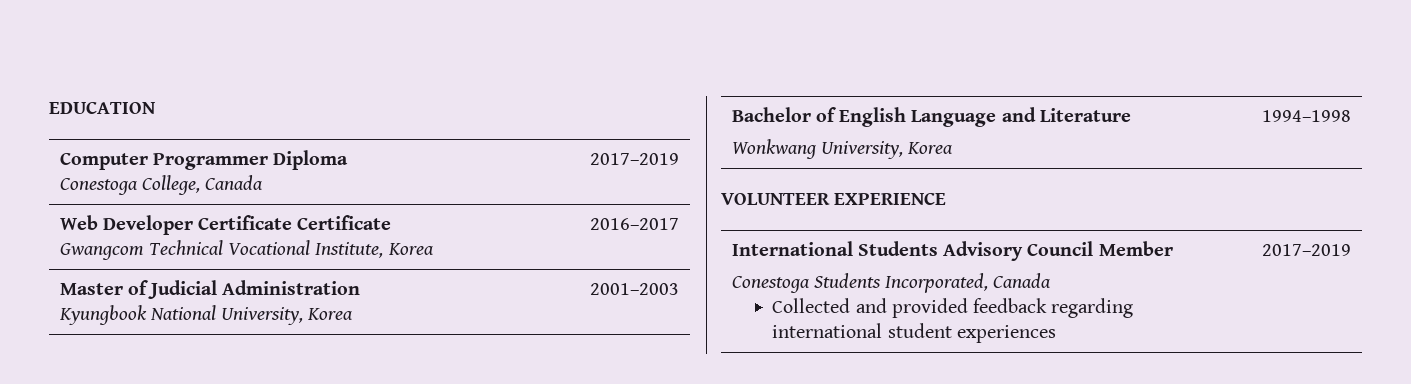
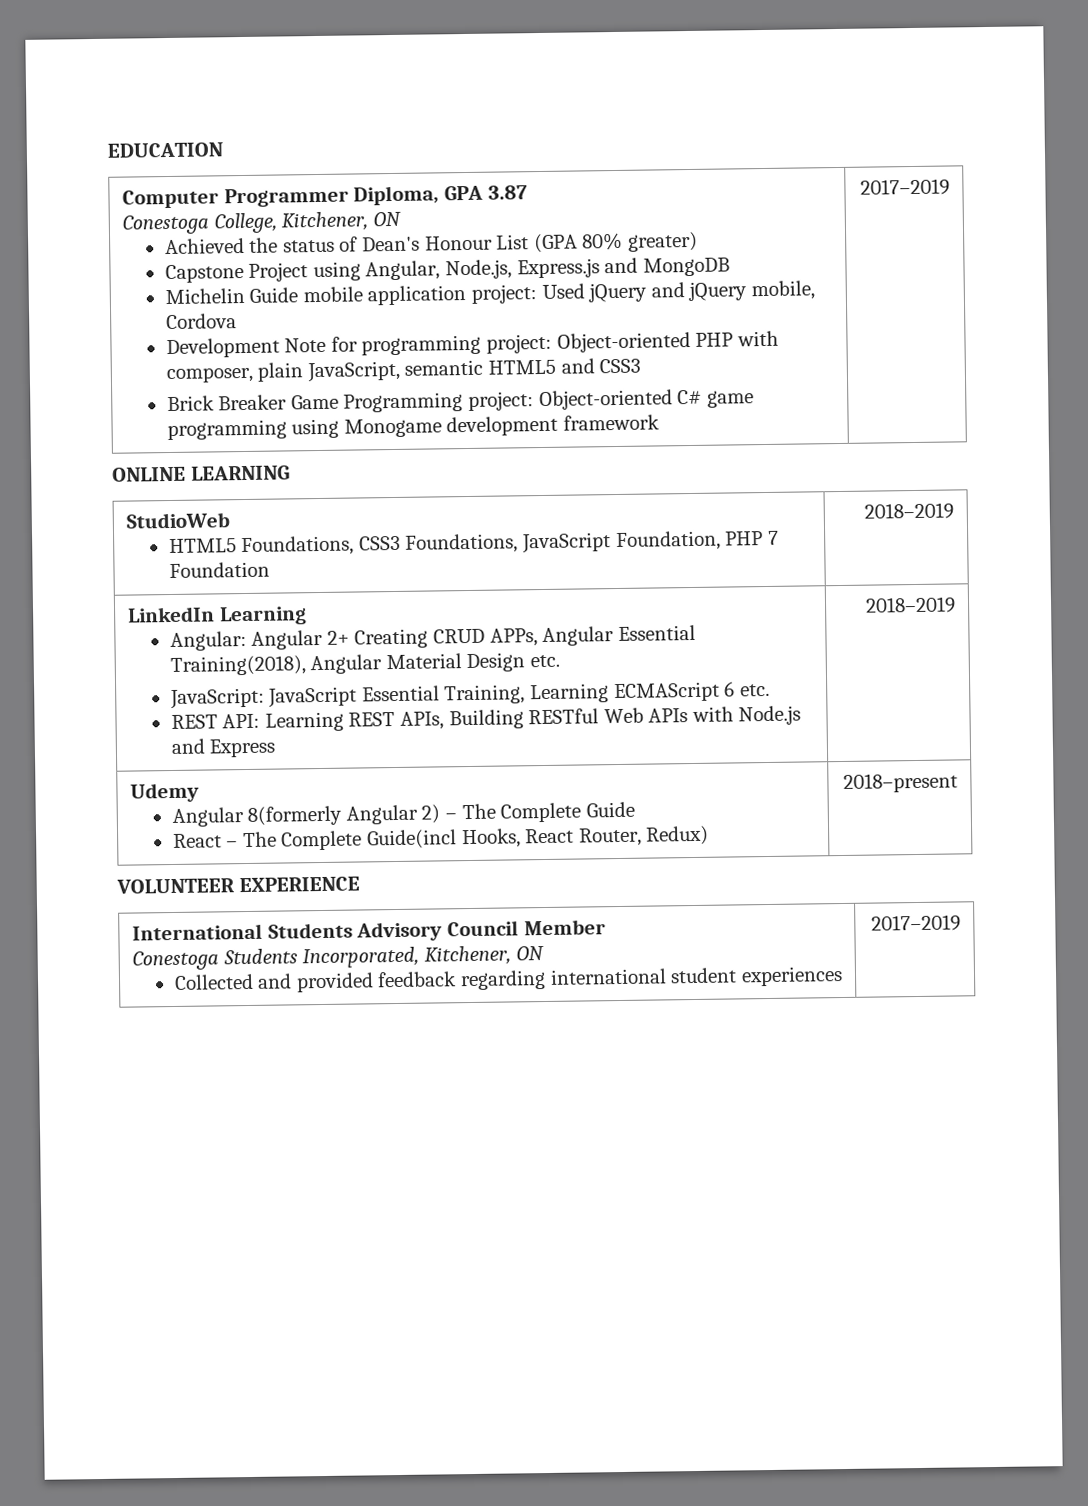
[273,150,349,170] Diploma -> [353,185,528,206] Diploma, GPA 3.87
[205,175,264,190] [590,153,680,165] [59,215,392,235] [59,240,434,260] [590,218,680,230] [59,280,361,299] [58,305,354,325] [590,283,680,295] [731,107,1131,127] [731,139,954,159] [1262,110,1352,122] Canada | 2017–2019 // Web Developer Certificate Certificate // Gwangcom Technical Vocational Institute, Korea | 2016–2017 // Master of Judicial Administration // Kyungbook National University, Korea | 2001–2003 // Bachelor of English Language and Literature // Wonkwang University, Korea | 1994–1998 -> [281,211,402,232] [164,231,698,255] [164,257,730,284] [164,280,815,306] [165,313,237,330] [165,330,779,359] [165,358,642,384] [166,389,754,413] [166,414,660,441] [859,178,950,196] [112,465,290,482] [126,512,231,529] [168,530,779,557] [168,561,270,579] [863,502,954,520] [128,606,307,626] [169,624,696,652] [169,652,560,677] [169,681,770,710] [170,705,802,732] [170,738,277,758] [864,596,956,614] [130,782,200,803] [171,801,635,828] [172,825,710,851] [842,772,958,793] Kitchener, ON // Achieved the status of Dean's Honour List (GPA 80% greater) // Capstone Project using Angular, Node.js, Express.js and MongoDB // Michelin Guide mobile application project: Used jQuery and jQuery mobile, Cordova // Development Note for programming project: Object-oriented PHP with composer, plain JavaScript, semantic HTML5 and CSS3 // Brick Breaker Game Programming project: Object-oriented C# game programming using Monogame development framework | 2017–2019 // ONLINE LEARNING // StudioWeb // HTML5 Foundations, CSS3 Foundations, JavaScript Foundation, PHP 7 Foundation | 2018–2019 // LinkedIn Learning // Angular: Angular 2+ Creating CRUD APPs, Angular Essential Training(2018), Angular Material Design etc. // JavaScript: JavaScript Essential Training, Learning ECMAScript 6 etc. // REST API: Learning REST APIs, Building RESTful Web APIs with Node.js and Express | 2018–2019 // Udemy // Angular 8(formerly Angular 2) – The Complete Guide // React – The Complete Guide(incl Hooks, React Router, Redux) | 2018–present
[993,273,1052,288] Canada -> [424,945,544,966] Kitchener, ON

